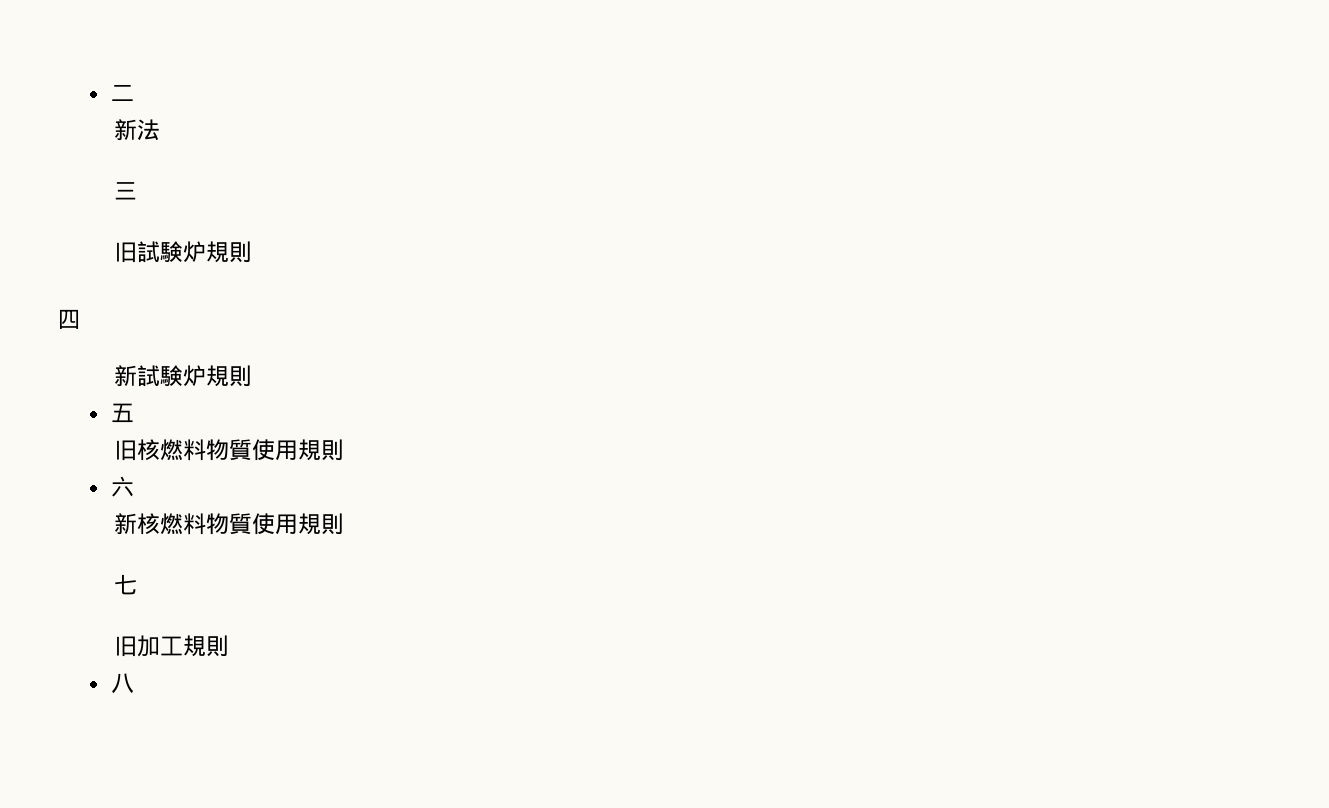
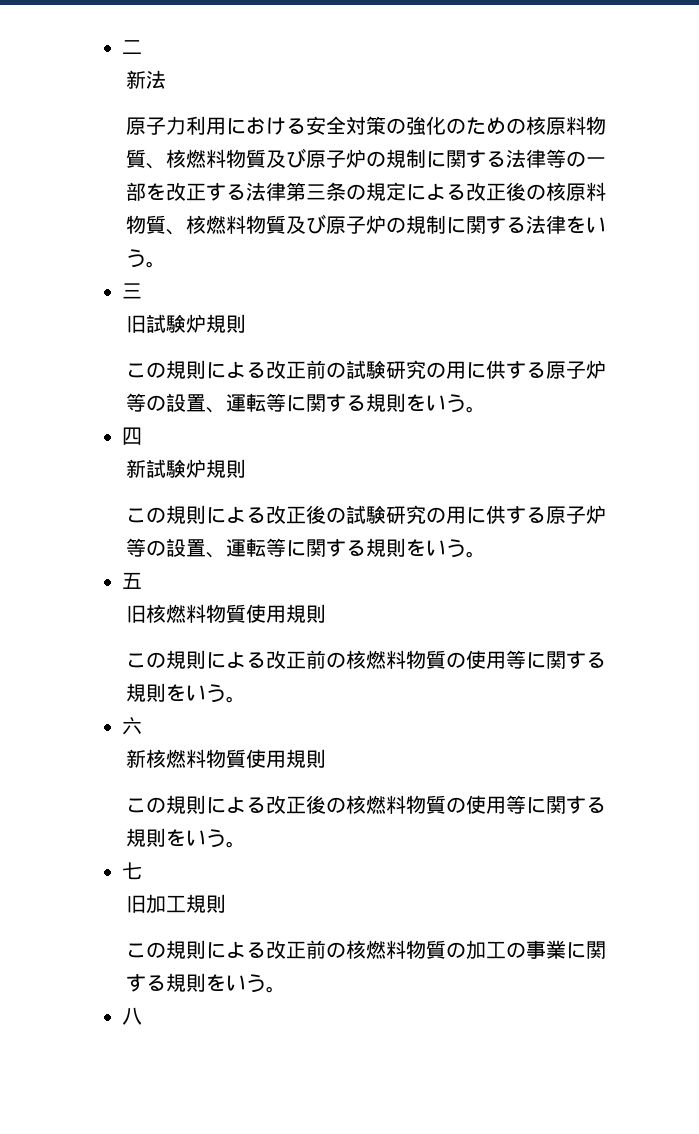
[113,182,137,200] [113,241,252,263] [58,309,80,329] [113,365,252,387] 三 // 旧試験炉規則 // 四 // 新試験炉規則 -> [126,116,607,136] [126,148,607,169] [126,182,607,201] [126,214,607,235] [126,249,167,268] [122,283,143,299] [126,314,247,333] [126,360,607,379] [126,393,487,413] [122,427,143,445] [126,459,247,478] [126,505,607,524] [126,538,487,558] 原子力利用における安全対策の強化のための核原料物質、核燃料物質及び原子炉の規制に関する法律等の一部を改正する法律第三条の規定による改正後の核原料物質、核燃料物質及び原子炉の規制に関する法律をいう。 // 三 // 旧試験炉規則 // この規則による改正前の試験研究の用に供する原子炉等の設置、運転等に関する規則をいう。 // 四 // 新試験炉規則 // この規則による改正後の試験研究の用に供する原子炉等の設置、運転等に関する規則をいう。
(344, 450) none -> [126,650,607,669] [126,683,247,703] // この規則による改正前の核燃料物質の使用等に関する規則をいう。
[113,574,137,595] [113,635,229,657] 七 // 旧加工規則 -> [126,795,607,814] [126,828,247,848] [122,862,143,880] [126,894,227,914] [126,940,607,960] [126,973,287,993] この規則による改正後の核燃料物質の使用等に関する規則をいう。 // 七 // 旧加工規則 // この規則による改正前の核燃料物質の加工の事業に関する規則をいう。

